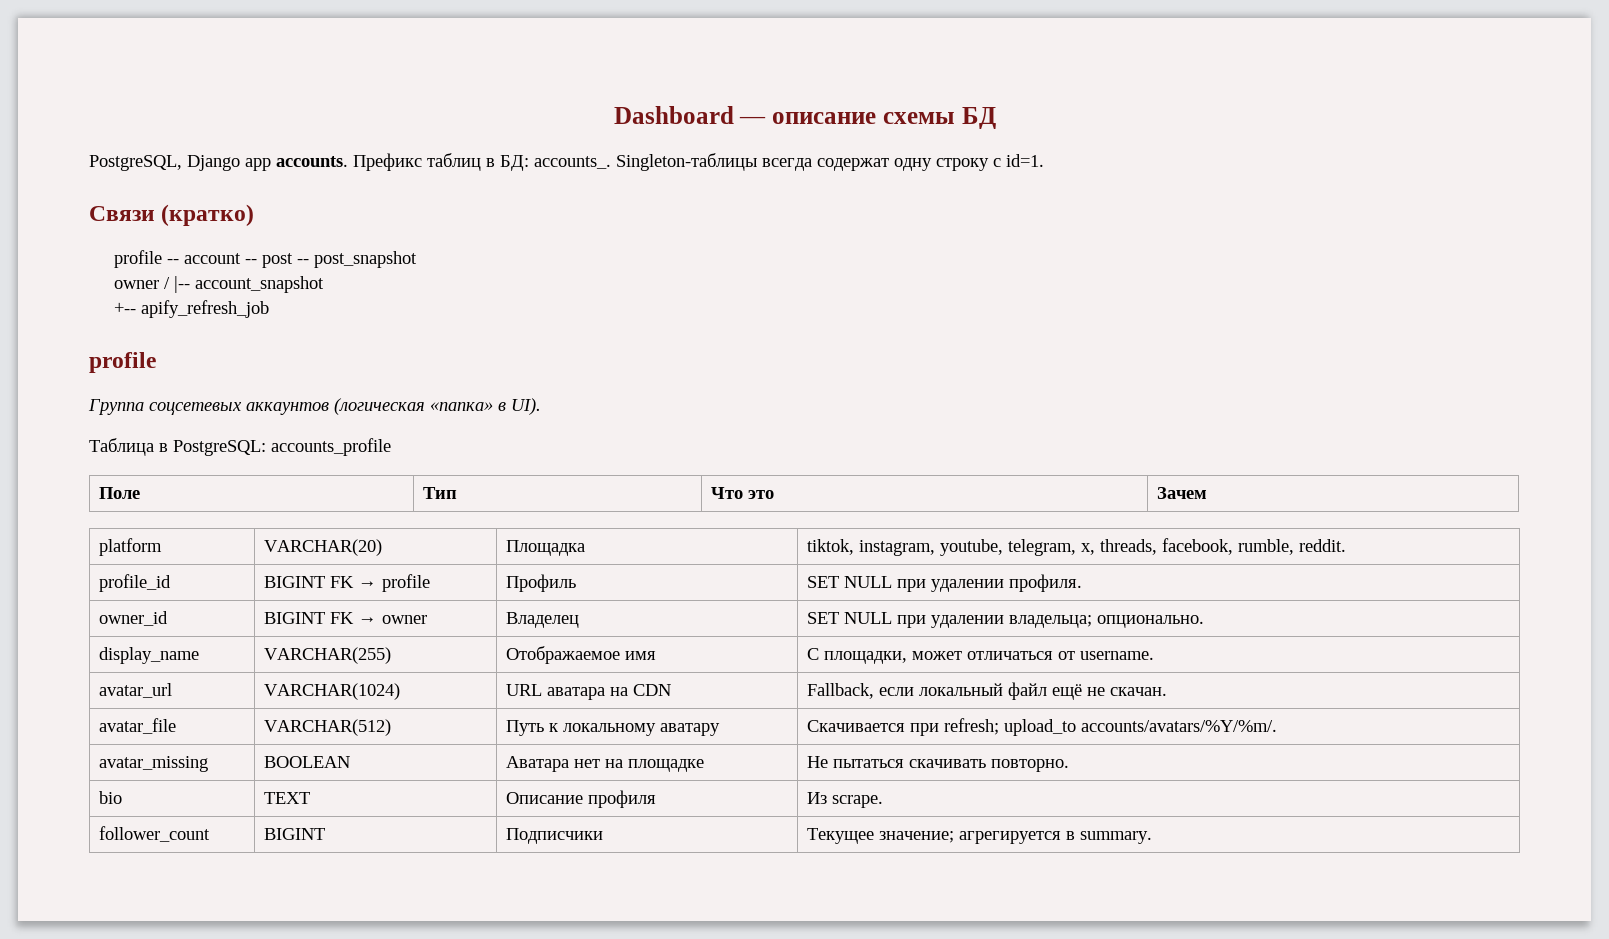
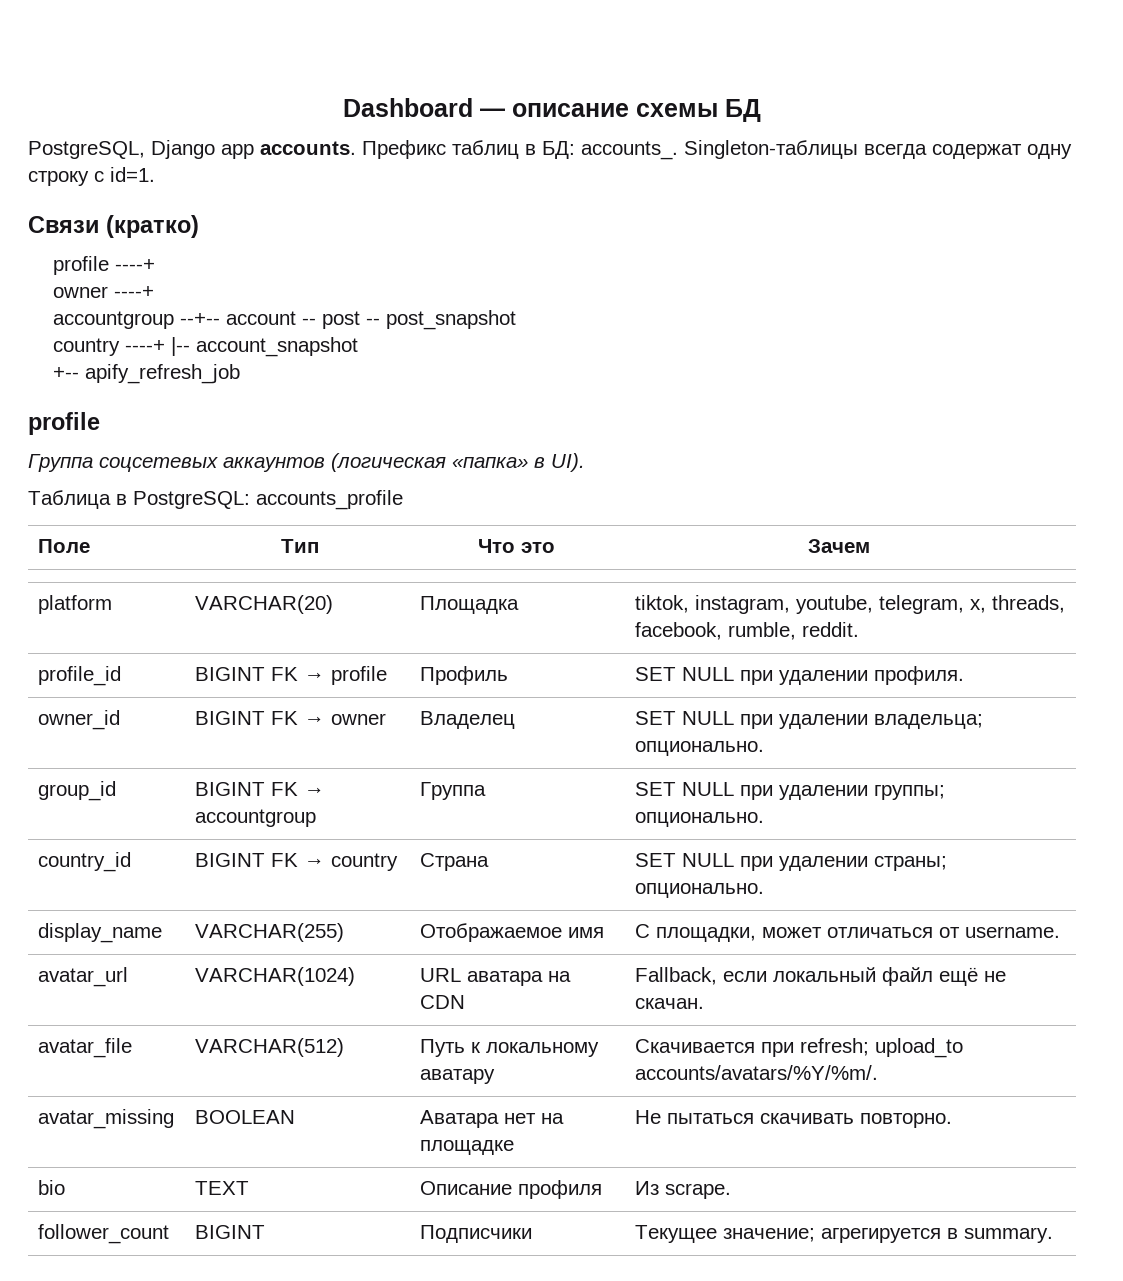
[167,259,180,264] -- -> [115,259,156,271] [53,286,155,298] [53,311,221,329] ----+ // owner ----+ // accountgroup --+--
[114,277,171,289] owner / -> [53,338,166,356] country ----+
(1205, 621) none -> [38,781,117,801] [195,782,326,796] [195,809,317,827] [420,782,487,800] [635,782,946,800] [635,812,765,827] [38,852,132,872] [195,853,399,871] [420,853,490,871] [635,853,948,871] [635,883,765,898] // group_id | BIGINT FK → accountgroup | Группа | SET NULL при удалении группы; опционально. // country_id | BIGINT FK → country | Страна | SET NULL при удалении страны; опционально.

